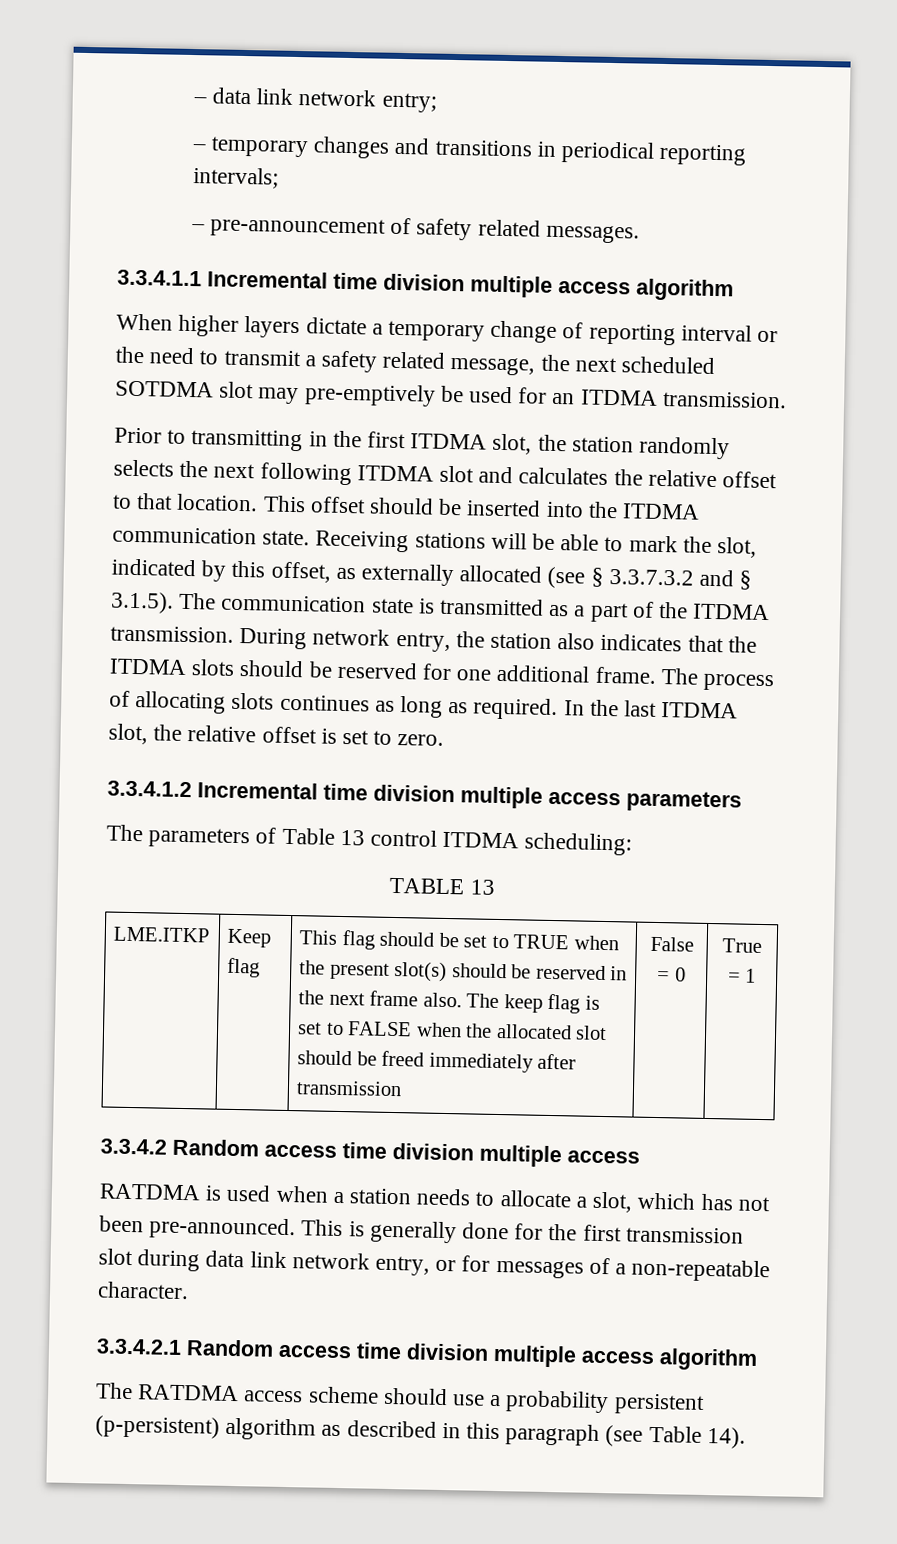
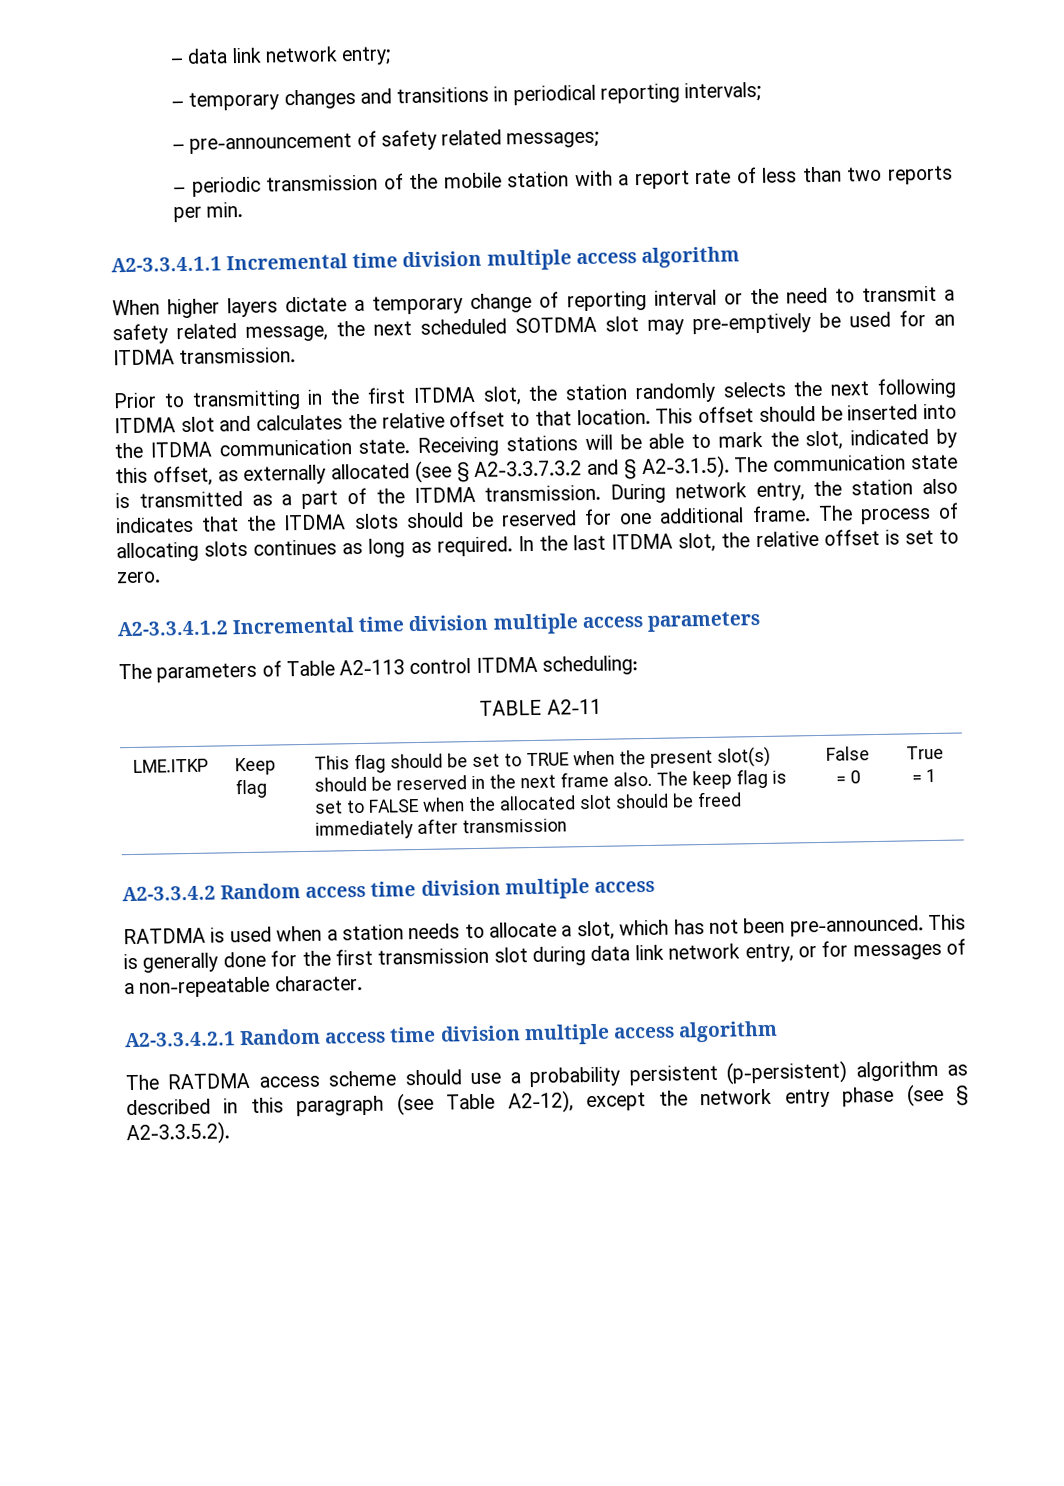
[545,224,640,244] [117,269,202,287] messages. // 3.3.4.1.1 -> [506,131,600,149] [173,165,954,197] [173,201,244,223] [111,256,222,273] messages; // – periodic transmission of the mobile station with a report rate of less than two reports per min. // A2-3.3.4.1.1
[608,569,694,586] 3.3.7.3.2 -> [474,460,583,477] A2-3.3.7.3.2
[110,591,174,614] 3.1.5). -> [641,455,730,480] A2-3.1.5).
[107,780,192,798] 3.3.4.1.2 -> [117,620,229,637] A2-3.3.4.1.2
[339,829,365,846] 13 -> [339,659,406,676] A2-113
[469,879,495,895] 13 -> [546,698,602,715] A2-11
[100,1138,167,1155] 3.3.4.2 -> [122,885,216,902] A2-3.3.4.2
[96,1338,182,1356] 3.3.4.2.1 -> [125,1031,236,1048] A2-3.3.4.2.1
[706,1427,746,1449] 14). -> [507,1083,969,1114] [126,1121,230,1146] A2-12), except the network entry phase (see § A2-3.3.5.2).

